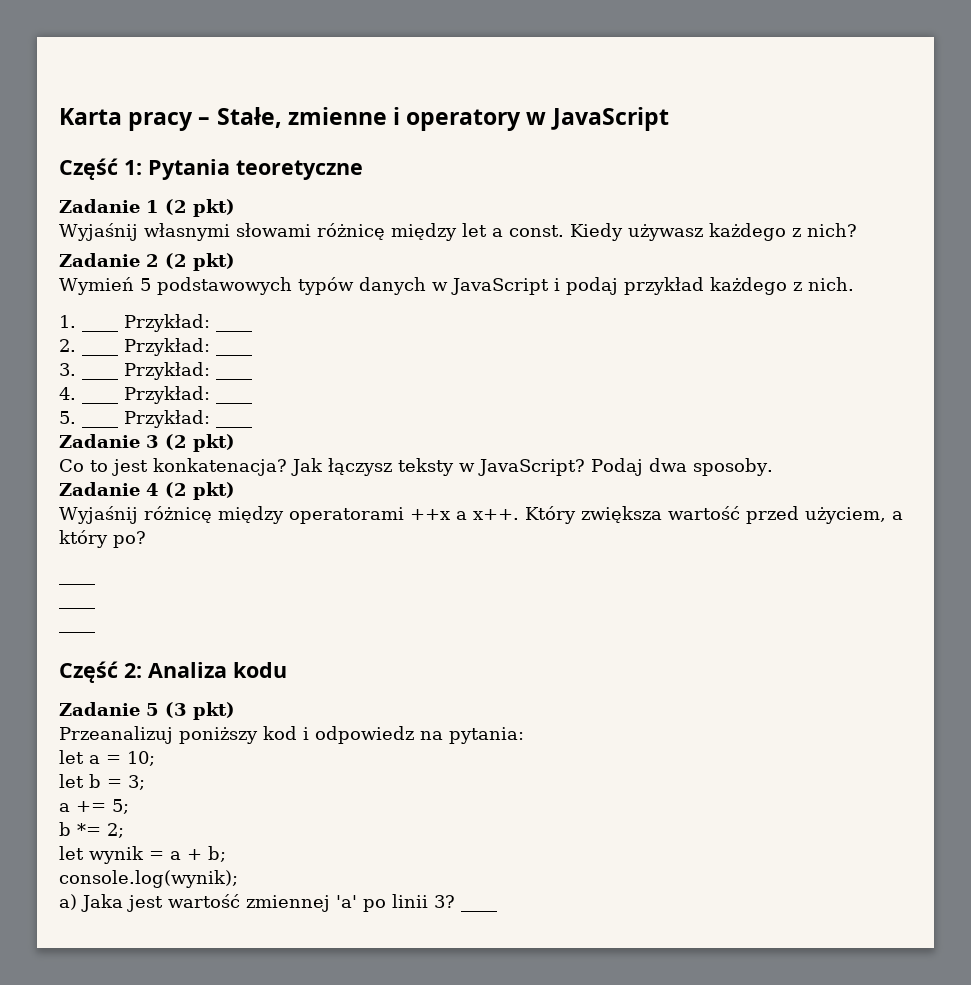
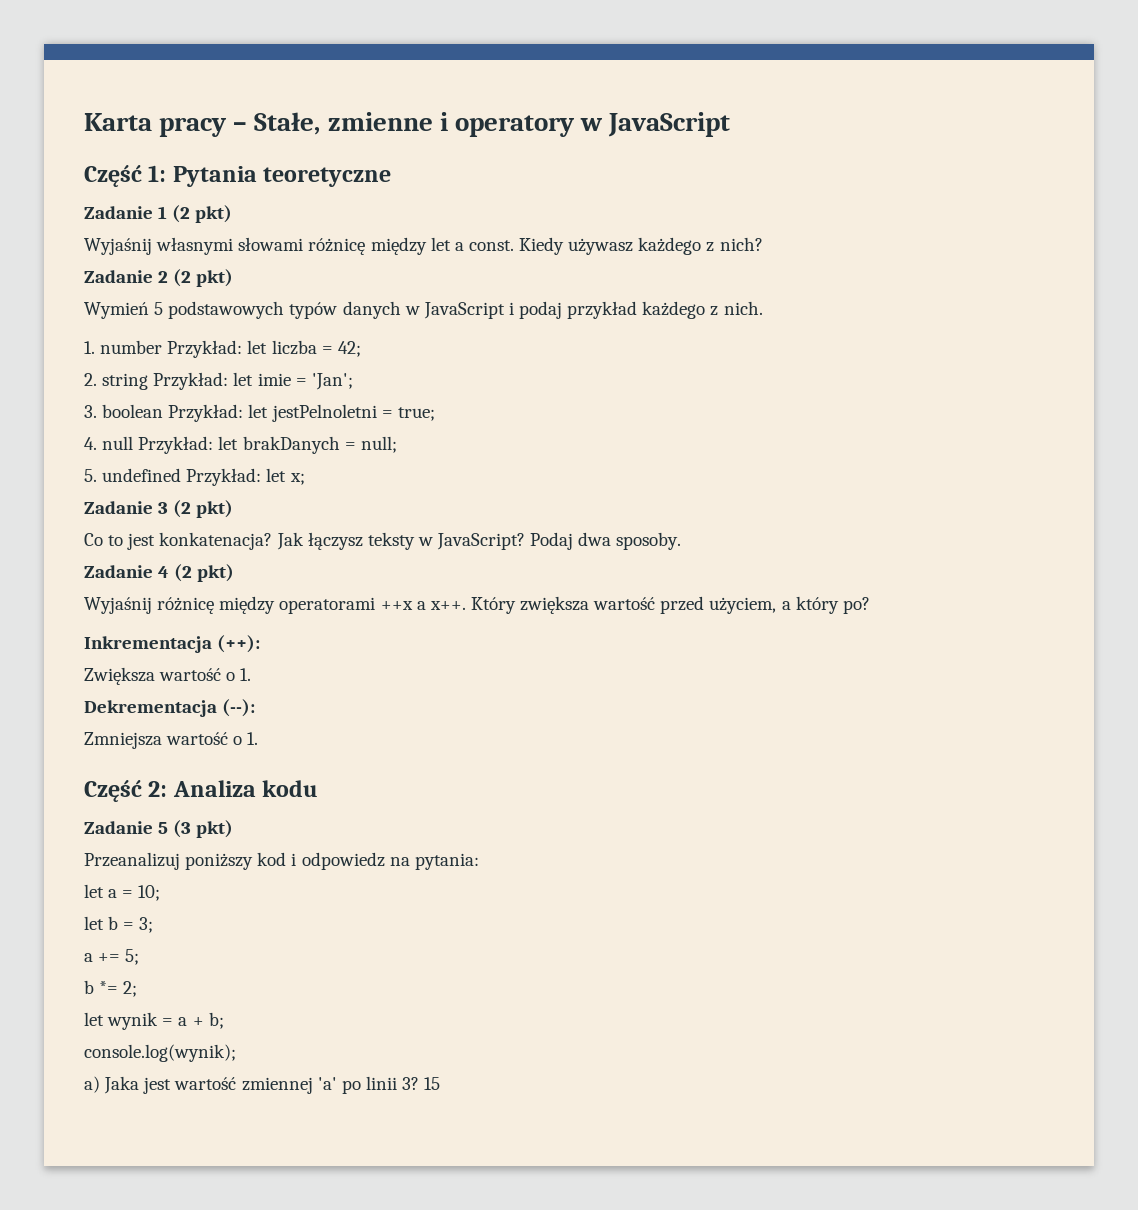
[82,314,252,332] [59,339,76,352] [82,338,252,356] [59,363,76,376] [82,362,252,380] [59,387,76,400] [82,386,252,404] [59,411,76,424] [82,410,252,428] ____ Przykład: ____ // 2. ____ Przykład: ____ // 3. ____ Przykład: ____ // 4. ____ Przykład: ____ // 5. ____ Przykład: ____ -> [100,340,361,358] [84,372,353,390] [84,404,435,422] [84,436,397,454] [84,468,305,486] number Przykład: let liczba = 42; // 2. string Przykład: let imie = 'Jan'; // 3. boolean Przykład: let jestPelnoletni = true; // 4. null Przykład: let brakDanych = null; // 5. undefined Przykład: let x;
[59,581,95,585] [59,605,95,609] [59,629,95,633] ____ // ____ // ____ -> [84,635,261,653] [84,667,252,685] [84,699,256,717] [84,732,259,749] Inkrementacja (++): // Zwiększa wartość o 1. // Dekrementacja (--): // Zmniejsza wartość o 1.
[461,908,497,912] ____ -> [424,1077,441,1090] 15

